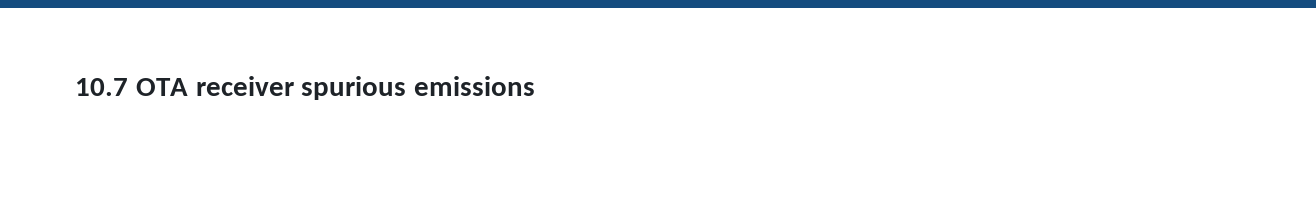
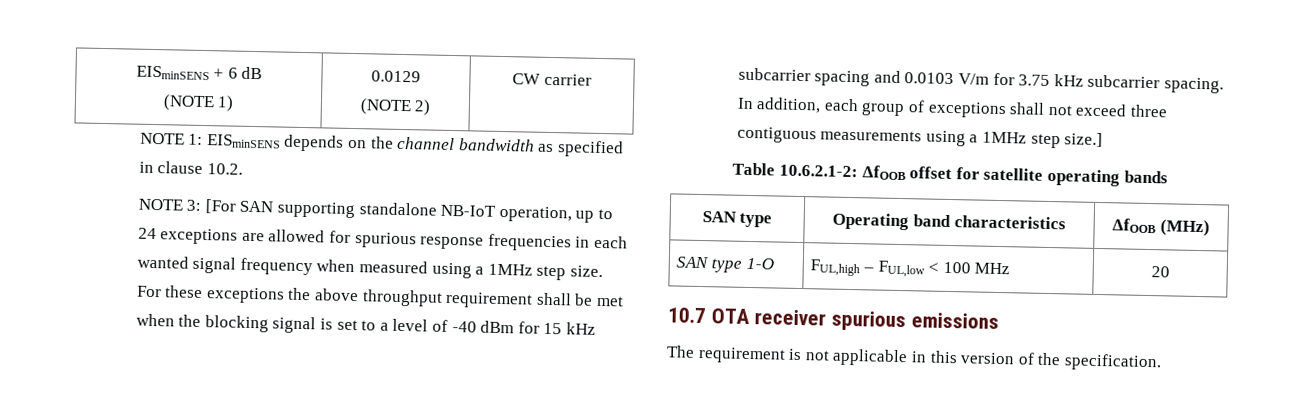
(75, 87) none -> [135,65,263,81] [162,94,235,112] [371,70,421,83] [359,98,432,116] [512,73,592,86] [139,132,624,158] [138,161,243,175] [137,198,613,223] [137,227,628,252] [136,255,603,281] [136,285,624,309] [135,313,596,335] [737,67,1224,94] [736,97,1168,119] [736,126,1104,149] [732,162,1168,187] [701,211,773,228] [832,212,1066,231] [1112,218,1210,237] [676,256,774,273] [810,259,1011,278] [1150,266,1170,278] EISminSENS + 6 dB // (NOTE 1) | 0.0129 // (NOTE 2) | CW carrier // NOTE 1: EISminSENS depends on the channel bandwidth as specified in clause 10.2. // NOTE 3: [For SAN supporting standalone NB-IoT operation, up to 24 exceptions are allowed for spurious response frequencies in each wanted signal frequency when measured using a 1MHz step size. For these exceptions the above throughput requirement shall be met when the blocking signal is set to a level of -40 dBm for 15 kHz subcarrier spacing and 0.0103 V/m for 3.75 kHz subcarrier spacing. In addition, each group of exceptions shall not exceed three contiguous measurements using a 1MHz step size.] // Table 10.6.2.1-2: ΔfOOB offset for satellite operating bands // SAN type | Operating band characteristics | ΔfOOB (MHz) // SAN type 1-O | FUL,high – FUL,low < 100 MHz | 20 //
(536, 86) none -> [666,345,1162,372] // The requirement is not applicable in this version of the specification.

